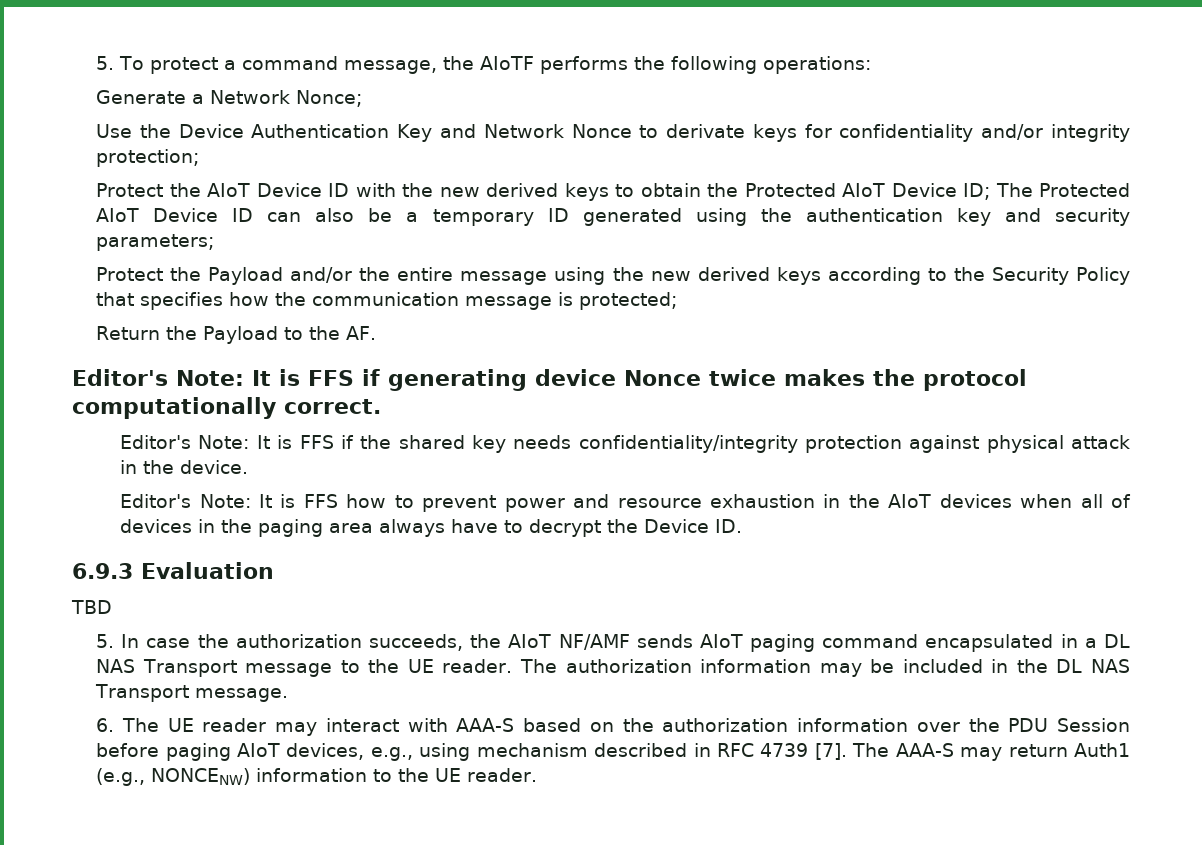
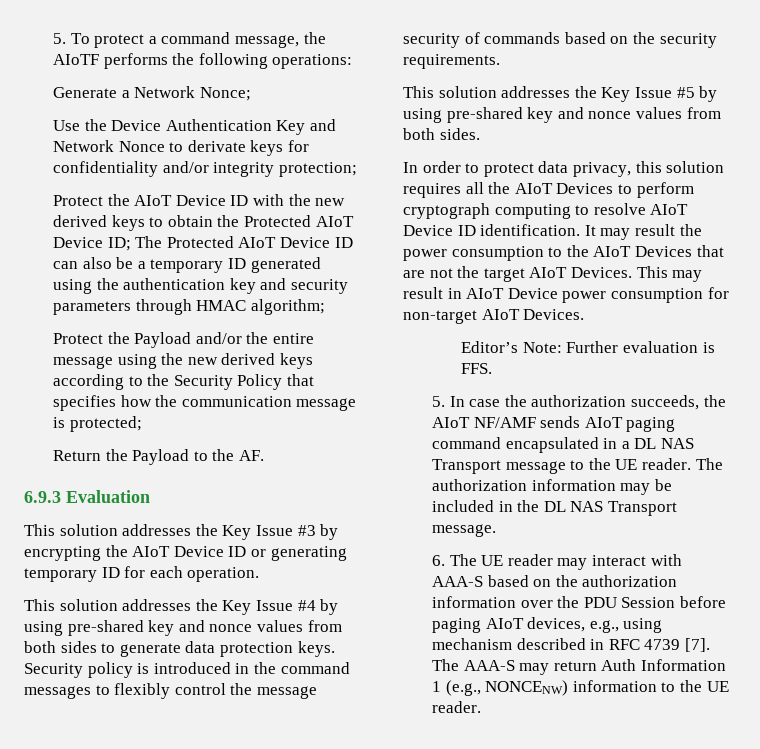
[96,234,215,251] parameters; -> [53,299,325,315] parameters through HMAC algorithm;
[72,369,1027,391] [72,397,381,419] [120,435,1130,453] [120,460,249,474] [120,494,1131,512] [120,519,743,537] [72,562,274,579] [71,600,112,614] Editor's Note: It is FFS if generating device Nonce twice makes the protocol computationally correct. // Editor's Note: It is FFS if the shared key needs confidentiality/integrity protection against physical attack in the device. // Editor's Note: It is FFS how to prevent power and resource exhaustion in the AIoT devices when all of devices in the paging area always have to decrypt the Device ID. // 6.9.3 Evaluation // TBD -> [24,490,150,503] [24,524,339,540] [24,545,347,561] [24,566,260,582] [24,599,339,615] [24,620,342,636] [24,641,335,657] [24,662,350,678] [24,683,317,699] [403,32,717,48] [403,54,500,69] [403,86,718,102] [403,107,721,123] [403,128,480,140] [403,161,725,177] [403,182,694,198] [403,203,689,219] [403,224,702,240] [403,245,724,261] [403,266,703,282] [403,287,729,303] [403,309,585,324] [461,341,715,353] [461,363,493,374] 6.9.3 Evaluation // This solution addresses the Key Issue #3 by encrypting the AIoT Device ID or generating temporary ID for each operation. // This solution addresses the Key Issue #4 by using pre-shared key and nonce values from both sides to generate data protection keys. Security policy is introduced in the command messages to flexibly control the message security of commands based on the security requirements. // This solution addresses the Key Issue #5 by using pre-shared key and nonce values from both sides. // In order to protect data privacy, this solution requires all the AIoT Devices to perform cryptograph computing to resolve AIoT Device ID identification. It may result the power consumption to the AIoT Devices that are not the target AIoT Devices. This may result in AIoT Device power consumption for non-target AIoT Devices. // Editor’s Note: Further evaluation is FFS.
[1073,743,1130,757] Auth1 -> [601,659,727,671] [432,681,442,692] Auth Information 1

